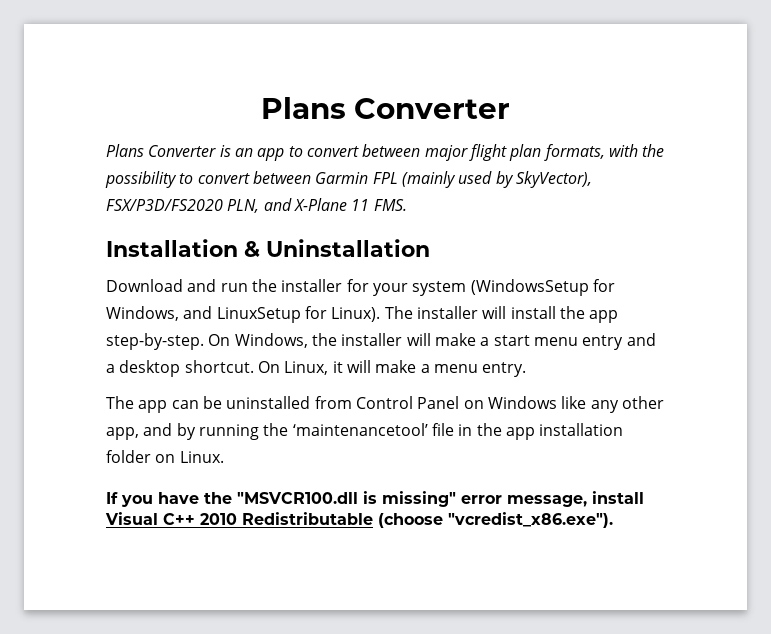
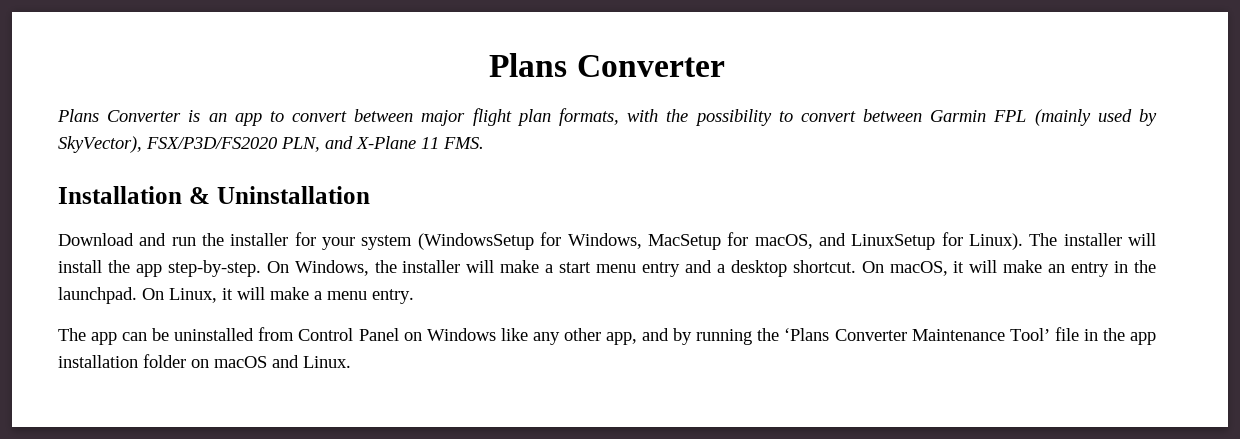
(179, 313) none -> [647,232,813,250] MacSetup for macOS,
(280, 367) none -> [889,260,1156,277] [58,287,164,304] macOS, it will make an entry in the launchpad. On
[292,423,428,436] ‘maintenancetool’ -> [784,328,1050,341] ‘Plans Converter Maintenance Tool’
(176, 458) none -> [214,355,299,368] macOS and
[106,491,644,507] [105,512,613,528] // If you have the "MSVCR100.dll is missing" error message, install Visual C++ 2010 Redistributable (choose "vcredist_x86.exe"). -> (351, 362) none

